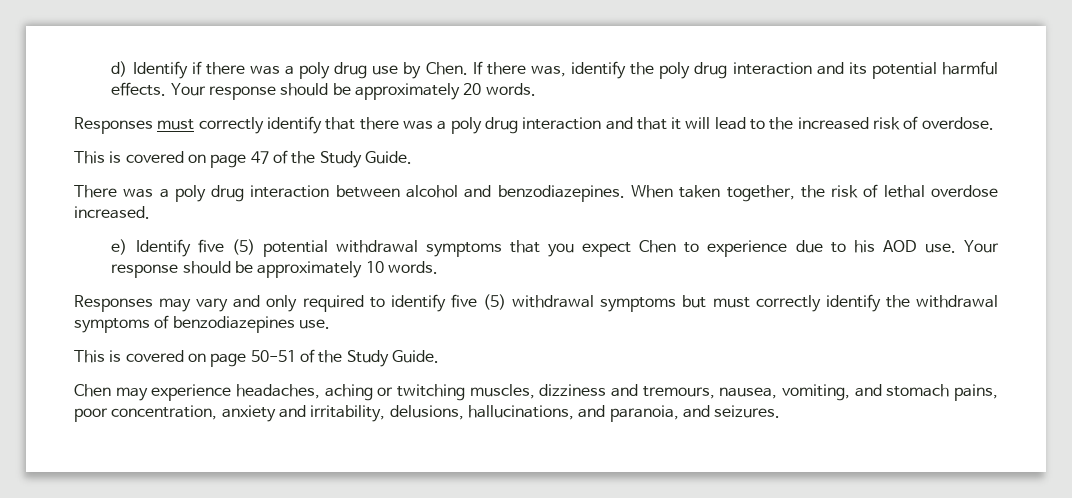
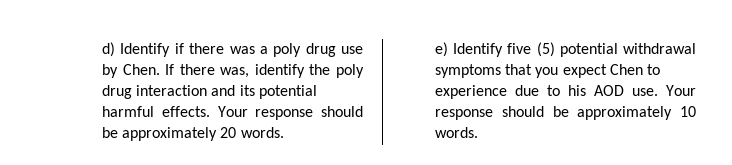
[74,116,994,134] [74,150,412,168] [74,184,998,202] [74,206,150,219] // Responses must correctly identify that there was a poly drug interaction and that it will lead to the increased risk of overdose. // This is covered on page 47 of the Study Guide. // There was a poly drug interaction between alcohol and benzodiazepines. When taken together, the risk of lethal overdose increased. -> (284, 132) none
[74,294,999,312] [74,315,330,333] [74,349,439,367] [74,384,998,401] [74,405,781,422] // Responses may vary and only required to identify five (5) withdrawal symptoms but must correctly identify the withdrawal symptoms of benzodiazepines use. // This is covered on page 50-51 of the Study Guide. // Chen may experience headaches, aching or twitching muscles, dizziness and tremours, nausea, vomiting, and stomach pains, poor concentration, anxiety and irritability, delusions, hallucinations, and paranoia, and seizures. -> (479, 132) none

